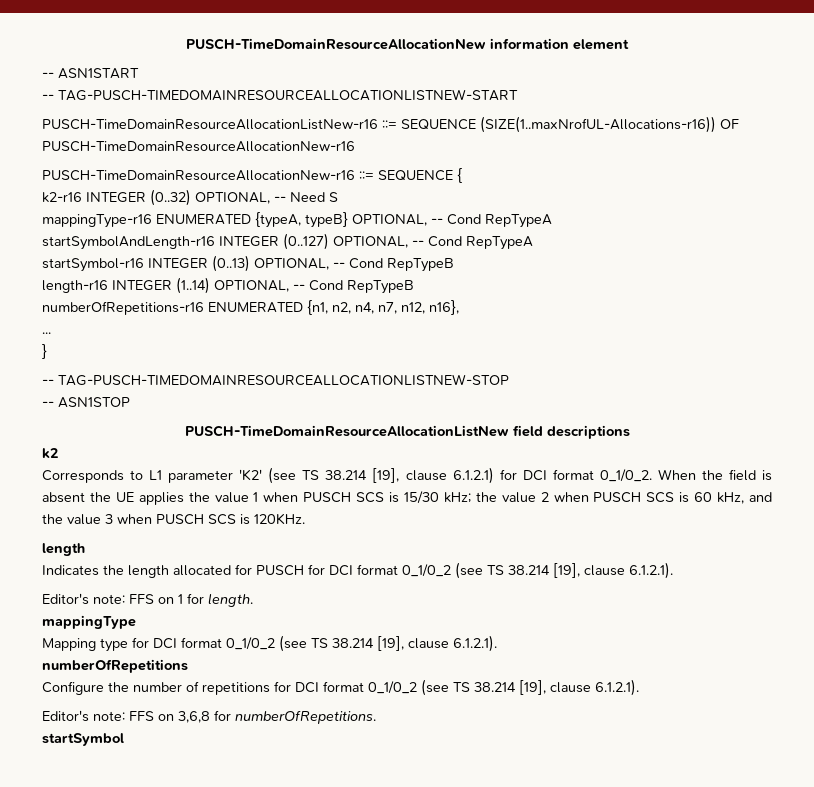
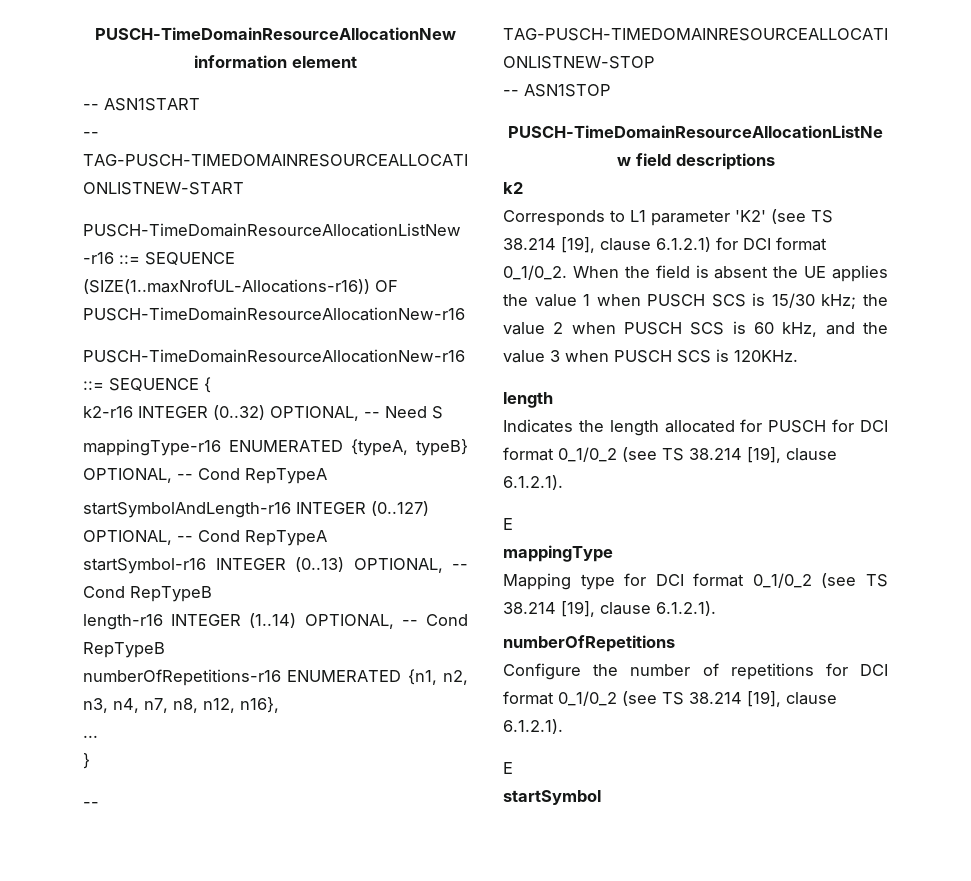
(351, 308) none -> [83,698,108,713] n3,
(397, 308) none -> [173,698,198,713] n8,
[42,593,253,607] Editor's note: FFS on 1 for length. -> [503,518,513,530] E
[42,710,376,724] Editor's note: FFS on 3,6,8 for numberOfRepetitions. -> [503,762,513,774] E

